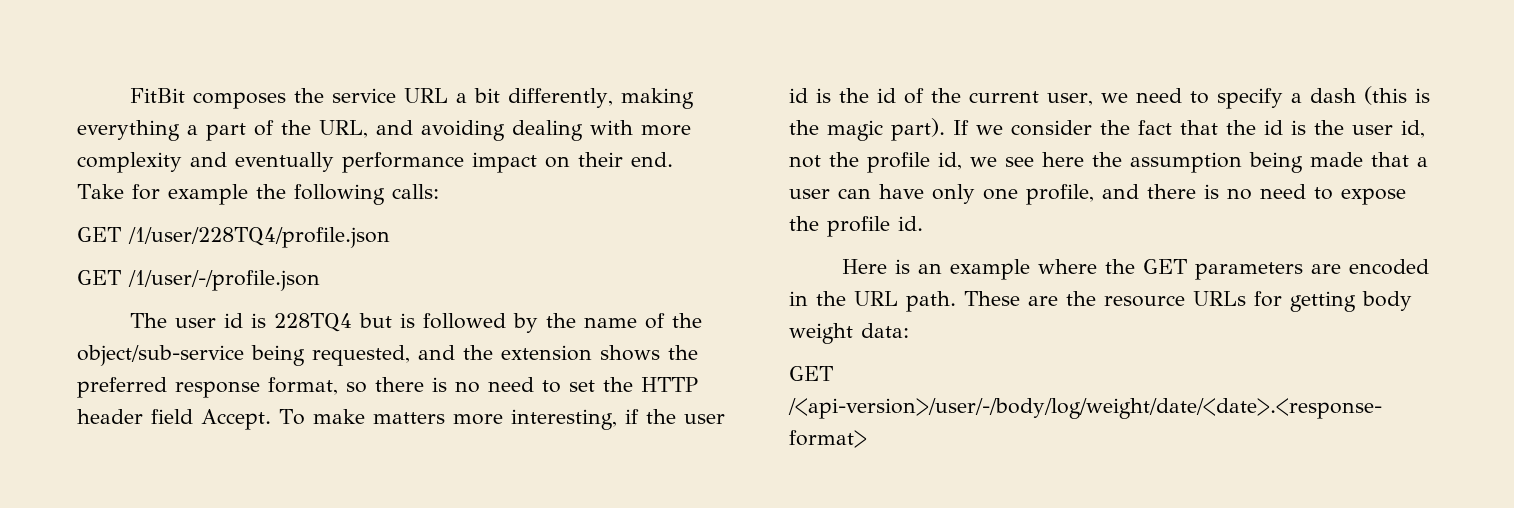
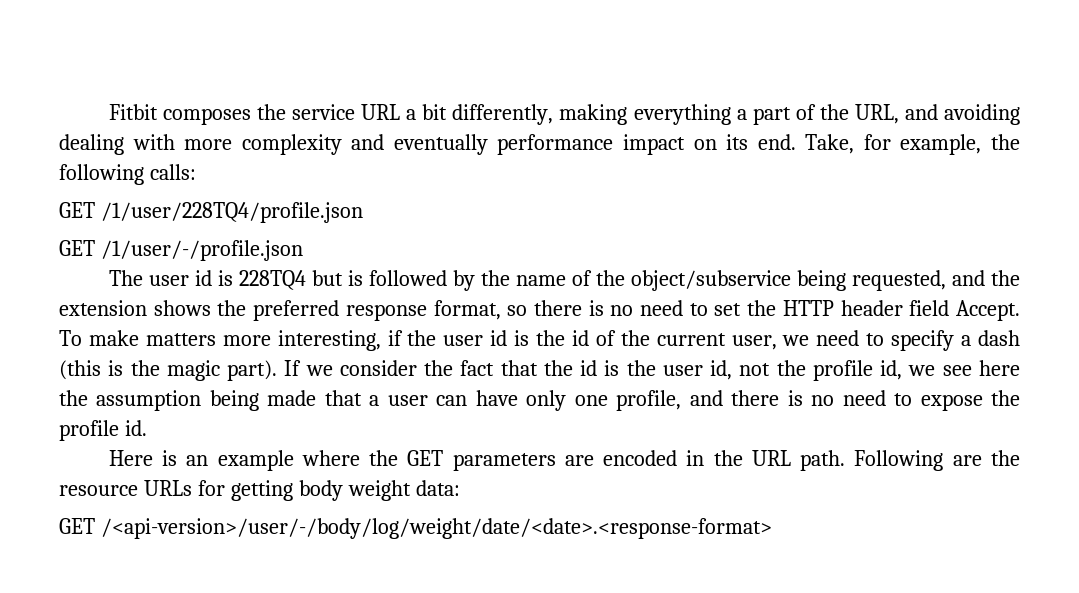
[130,88,186,103] FitBit -> [108,104,158,120] Fitbit
[578,152,673,167] [77,184,248,205] their end. Take for example -> [726,134,982,155] its end. Take, for example,
[77,345,244,366] object/sub-service -> [630,270,791,291] object/subservice
[964,291,1020,306] These -> [854,450,944,471] Following

